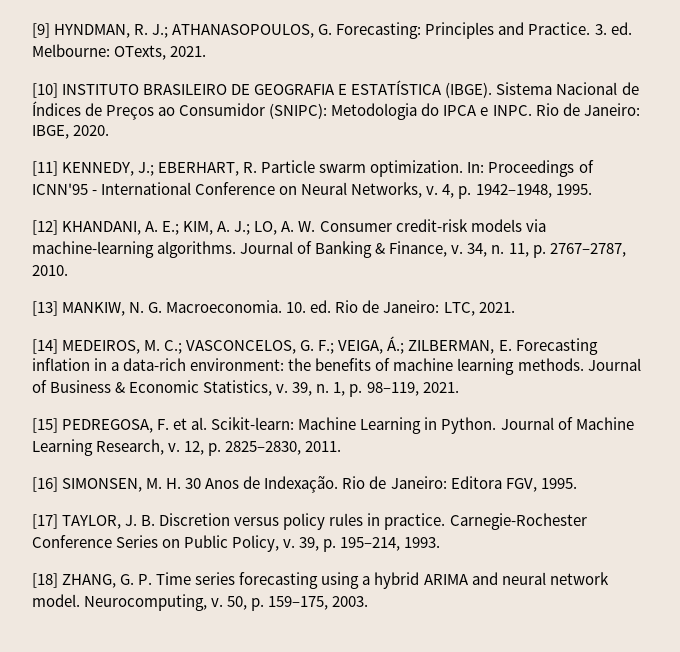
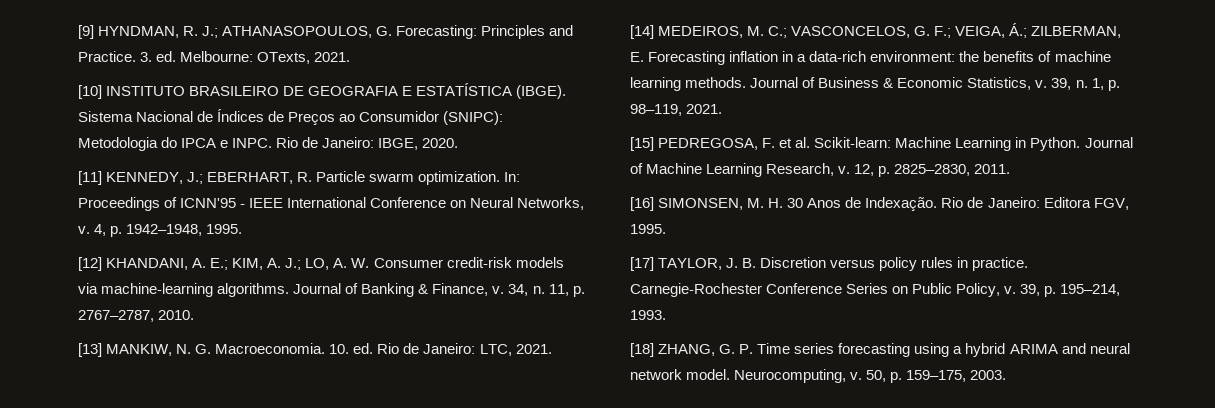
(98, 192) none -> [249,198,284,208] IEEE

